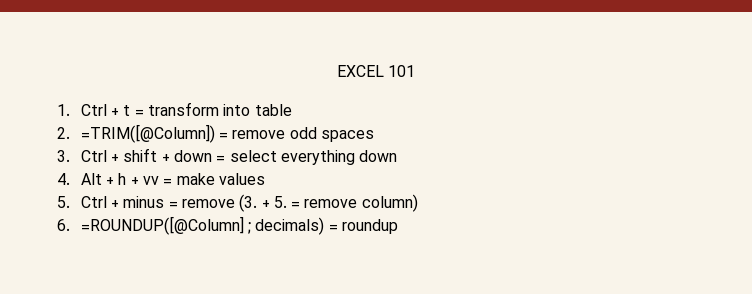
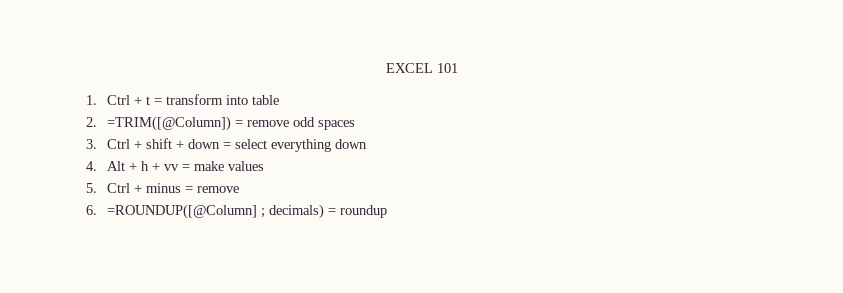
[239,194,418,212] (3. + 5. = remove column) -> (240, 189) none

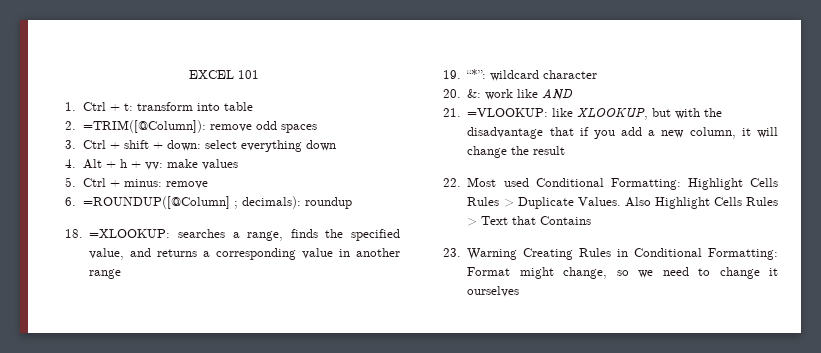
[146,96,163,105] t = -> [123,103,133,111] t:
[107,116,244,131] =TRIM([@Column]) = -> [82,120,206,133] =TRIM([@Column]):
[188,139,232,149] down = -> [166,140,201,151] down:
[164,164,191,171] vv = -> [144,162,163,170] vv:
[146,183,194,193] minus = -> [123,179,162,187] minus:
[269,204,337,219] decimals) = -> [241,196,301,209] decimals):
(388, 211) none -> [64,229,400,241] [89,248,400,260] [89,269,122,279] [442,69,598,81] [442,88,574,101] [442,108,723,120] [467,127,778,139] [467,146,566,158] [442,177,778,190] [467,197,778,209] [467,216,592,226] [442,248,778,260] [467,267,778,279] [467,286,520,297] // 18. =XLOOKUP: searches a range, finds the specified value, and returns a corresponding value in another range // 19. “*”: wildcard character // 20. &: work like AND // 21. =VLOOKUP: like XLOOKUP, but with the disadvantage that if you add a new column, it will change the result // 22. Most used Conditional Formatting: Highlight Cells Rules > Duplicate Values. Also Highlight Cells Rules > Text that Contains // 23. Warning Creating Rules in Conditional Formatting: Format might change, so we need to change it ourselves

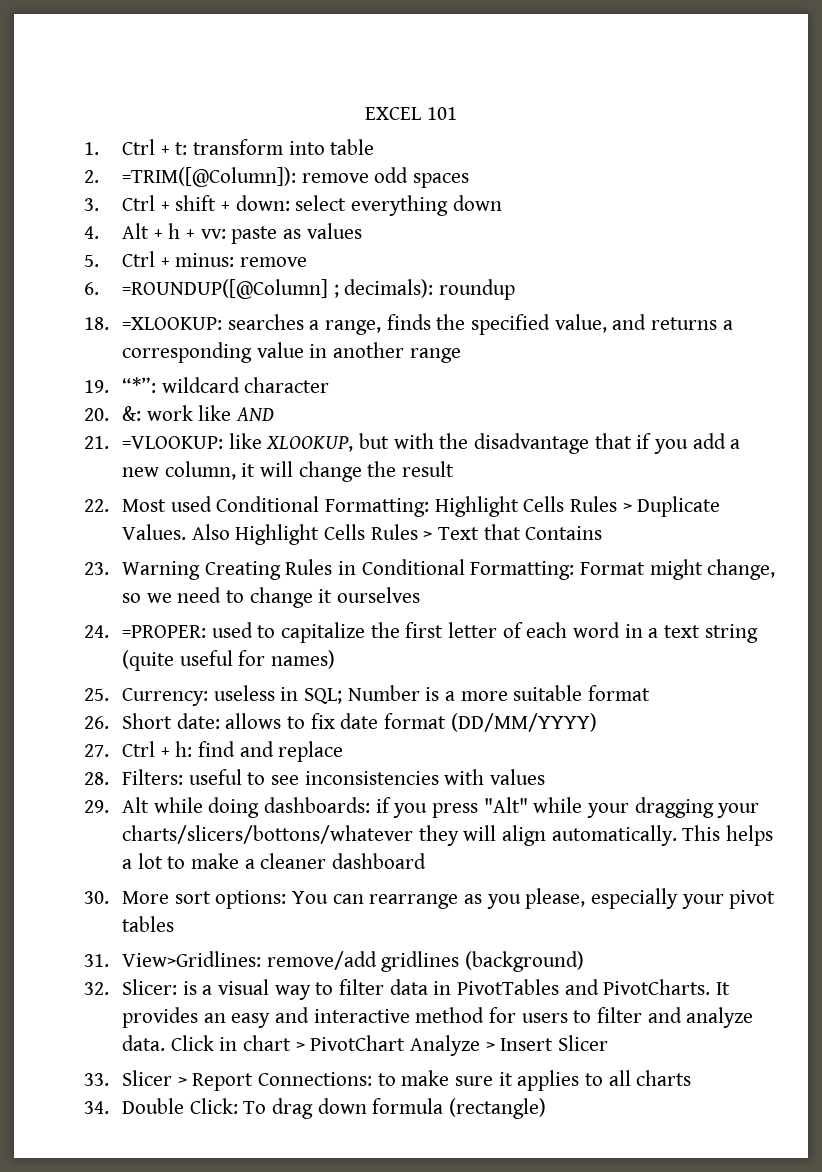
[166,159,198,168] make -> [231,226,301,244] paste as
(520, 291) none -> [83,622,758,643] [121,650,335,671] [83,685,650,706] [83,713,597,732] [83,741,344,762] [83,769,545,785] [83,797,760,818] [121,825,773,846] [121,853,426,869] [83,888,776,909] [121,916,174,932] [83,951,584,972] [83,979,730,1000] [121,1007,754,1028] [121,1035,608,1056] [83,1070,692,1091] [83,1098,546,1119] // 24. =PROPER: used to capitalize the first letter of each word in a text string (quite useful for names) // 25. Currency: useless in SQL; Number is a more suitable format // 26. Short date: allows to fix date format (DD/MM/YYYY) // 27. Ctrl + h: find and replace // 28. Filters: useful to see inconsistencies with values // 29. Alt while doing dashboards: if you press "Alt" while your dragging your charts/slicers/bottons/whatever they will align automatically. This helps a lot to make a cleaner dashboard // 30. More sort options: You can rearrange as you please, especially your pivot tables // 31. View>Gridlines: remove/add gridlines (background) // 32. Slicer: is a visual way to filter data in PivotTables and PivotCharts. It provides an easy and interactive method for users to filter and analyze data. Click in chart > PivotChart Analyze > Insert Slicer // 33. Slicer > Report Connections: to make sure it applies to all charts // 34. Double Click: To drag down formula (rectangle)

